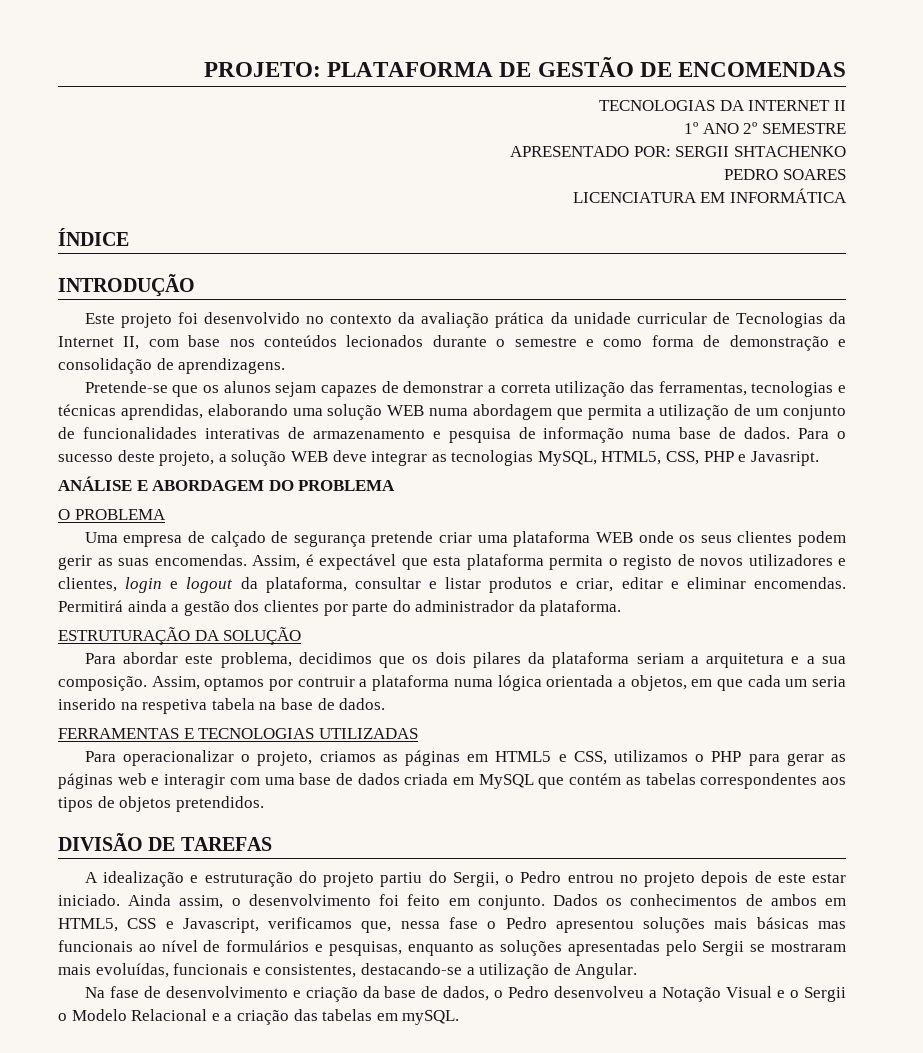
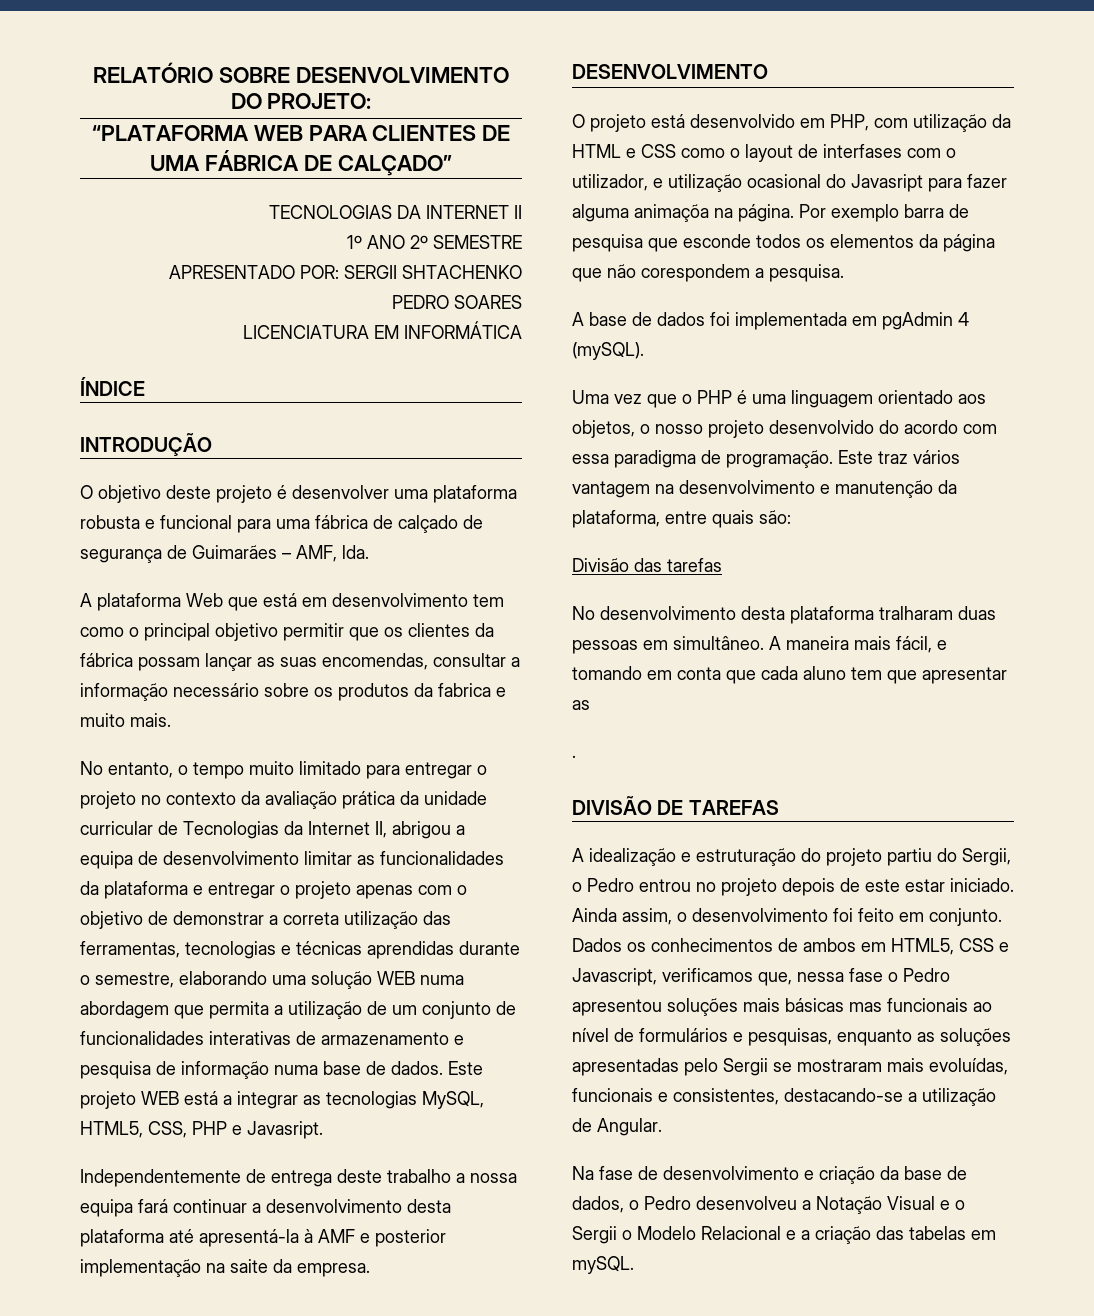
[203,57,846,77] PROJETO: PLATAFORMA DE GESTÃO DE ENCOMENDAS -> [93,62,509,83] [230,93,372,109] [91,125,511,141] [150,150,452,176] RELATÓRIO SOBRE DESENVOLVIMENTO DO PROJETO: // “PLATAFORMA WEB PARA CLIENTES DE UMA FÁBRICA DE CALÇADO”
[84,312,301,328] Este projeto foi desenvolvido -> [80,485,517,503] [80,515,483,533] [80,545,369,563] [80,593,504,611] [80,623,494,641] [80,653,520,671] [80,683,506,701] [80,713,171,727] [80,761,487,779] [80,791,136,809] O objetivo deste projeto é desenvolver uma plataforma robusta e funcional para uma fábrica de calçado de segurança de Guimarães – AMF, lda. // A plataforma Web que está em desenvolvimento tem como o principal objetivo permitir que os clientes da fábrica possam lançar as suas encomendas, consultar a informação necessário sobre os produtos da fabrica e muito mais. // No entanto, o tempo muito limitado para entregar o projeto
[148,335,846,351] [58,358,286,374] [84,381,378,397] com base nos conteúdos lecionados durante o semestre e como forma de demonstração e consolidação de aprendizagens. // Pretende-se que os alunos sejam capazes -> [392,821,465,839] [80,851,504,869] [80,881,467,899] [80,911,143,929] abrigou a equipa de desenvolvimento limitar as funcionalidades da plataforma e entregar o projeto apenas com o objetivo
[120,404,203,420] aprendidas, -> [367,941,520,959] [80,972,174,988] aprendidas durante o semestre,
[798,428,847,439] [58,450,367,466] Para o sucesso deste projeto, a solução WEB deve -> [448,1061,483,1075] [80,1091,232,1109] Este projeto WEB está a
[58,476,396,491] [58,509,166,520] [84,531,846,547] [58,554,846,570] [58,577,846,593] [58,600,622,616] [58,627,302,645] [84,652,847,668] [58,675,846,691] [58,698,386,714] [58,728,418,739] [84,750,847,766] [58,773,846,789] [58,796,264,812] ANÁLISE E ABORDAGEM DO PROBLEMA // O PROBLEMA // Uma empresa de calçado de segurança pretende criar uma plataforma WEB onde os seus clientes podem gerir as suas encomendas. Assim, é expectável que esta plataforma permita o registo de novos utilizadores e clientes, login e logout da plataforma, consultar e listar produtos e criar, editar e eliminar encomendas. Permitirá ainda a gestão dos clientes por parte do administrador da plataforma. // ESTRUTURAÇÃO DA SOLUÇÃO // Para abordar este problema, decidimos que os dois pilares da plataforma seriam a arquitetura e a sua composição. Assim, optamos por contruir a plataforma numa lógica orientada a objetos, em que cada um seria inserido na respetiva tabela na base de dados. // FERRAMENTAS E TECNOLOGIAS UTILIZADAS // Para operacionalizar o projeto, criamos as páginas em HTML5 e CSS, utilizamos o PHP para gerar as páginas web e interagir com uma base de dados criada em MySQL que contém as tabelas correspondentes aos tipos de objetos pretendidos. -> [80,1169,517,1187] [80,1199,451,1217] [80,1229,446,1247] [80,1259,370,1277] [572,64,768,79] [572,114,1011,132] [572,144,956,162] [572,174,1007,192] [572,204,969,222] [572,234,995,252] [572,264,844,282] [572,312,969,330] [572,342,644,360] [572,390,986,408] [572,420,997,438] [572,450,960,468] [572,480,957,498] [572,510,791,528] [572,558,722,572] [572,606,996,624] [572,636,947,654] [572,666,1007,684] [572,700,590,710] [572,755,576,758] Independentemente de entrega deste trabalho a nossa equipa fará continuar a desenvolvimento desta plataforma até apresentá-la à AMF e posterior implementação na saite da empresa. // DESENVOLVIMENTO // O projeto está desenvolvido em PHP, com utilização da HTML e CSS como o layout de interfases com o utilizador, e utilização ocasional do Javasript para fazer alguma animaçõa na página. Por exemplo barra de pesquisa que esconde todos os elementos da página que não corespondem a pesquisa. // A base de dados foi implementada em pgAdmin 4 (mySQL). // Uma vez que o PHP é uma linguagem orientado aos objetos, o nosso projeto desenvolvido do acordo com essa paradigma de programação. Este traz vários vantagem na desenvolvimento e manutenção da plataforma, entre quais são: // Divisão das tarefas // No desenvolvimento desta plataforma tralharam duas pessoas em simultâneo. A maneira mais fácil, e tomando em conta que cada aluno tem que apresentar as // .

